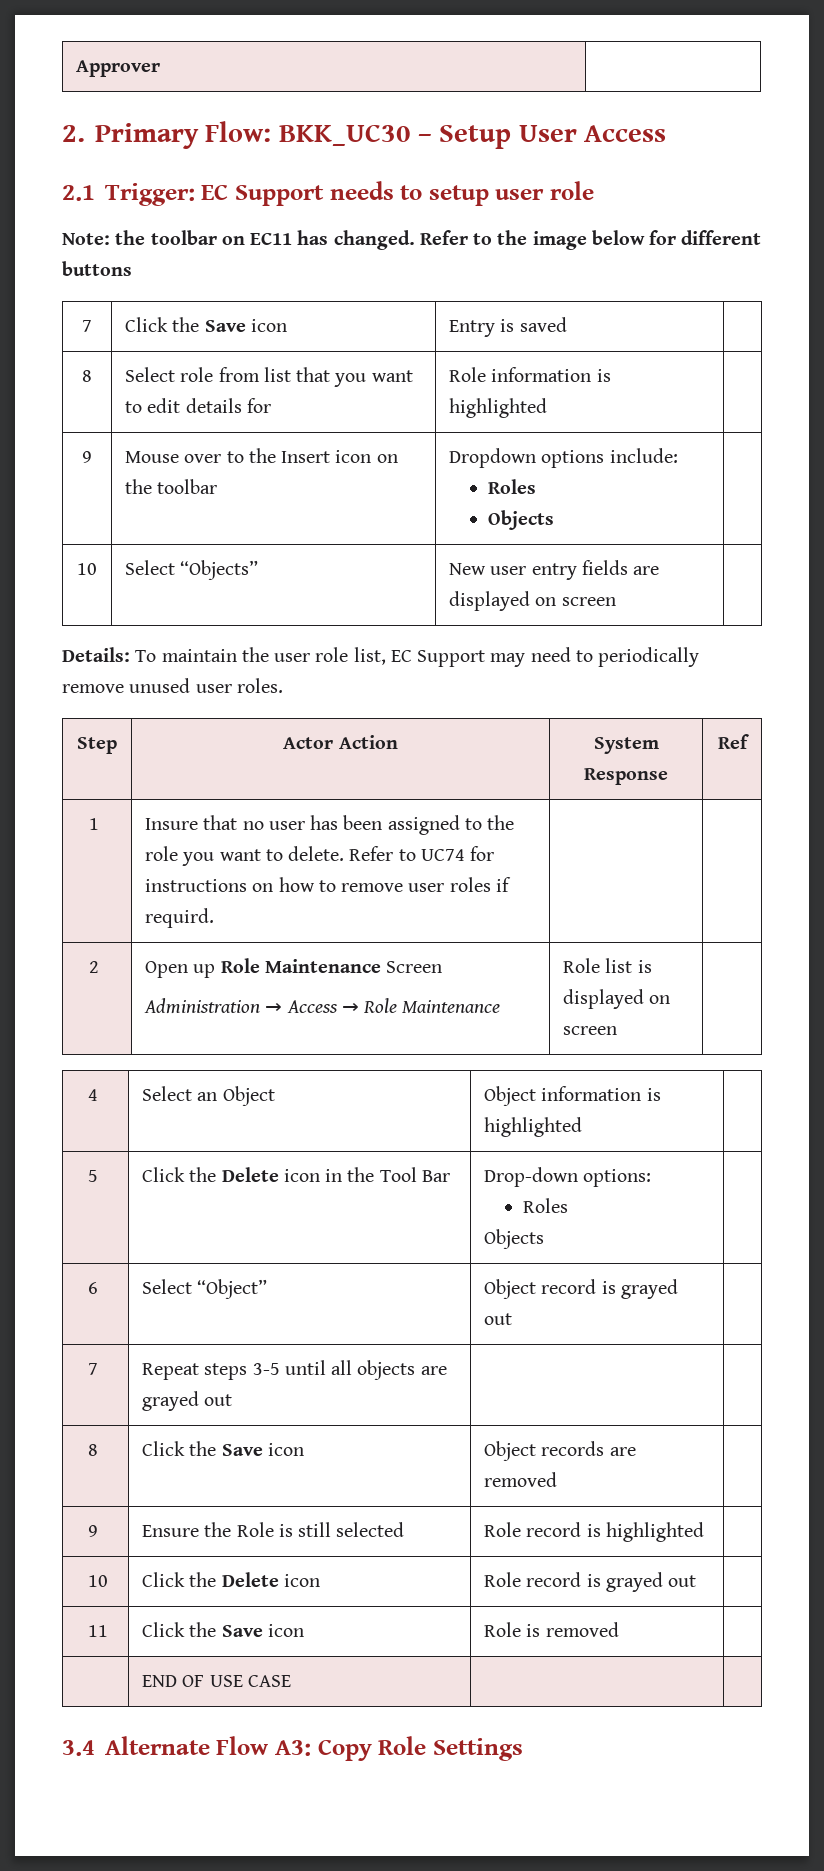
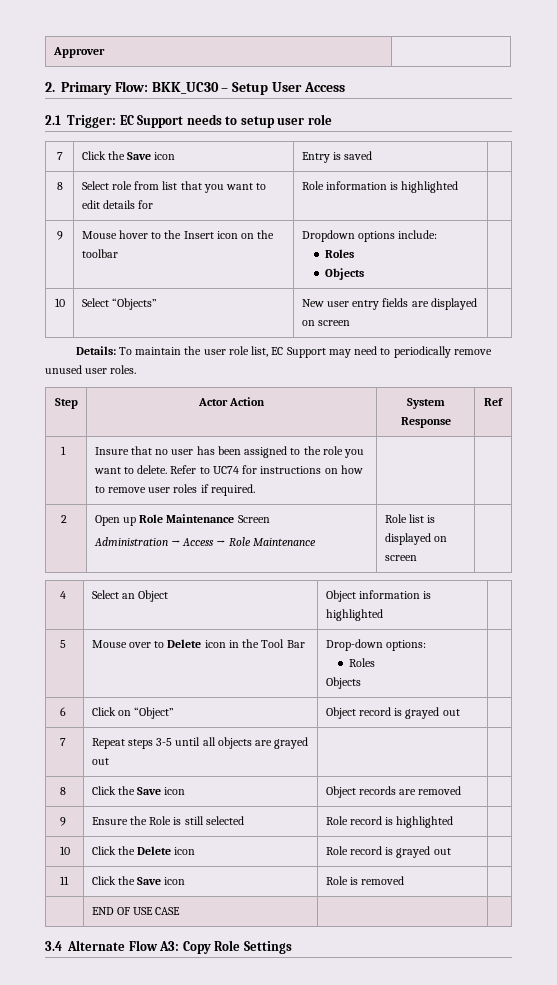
[62,230,762,250] [62,261,132,276] // Note: the toolbar on EC11 has changed. Refer to the image below for different buttons -> (332, 119) none
[184,454,222,463] over -> [119,230,149,239] hover
[145,908,215,928] requird. -> [210,484,255,496] required.
[142,1167,217,1182] Click the -> [91,640,165,648] Mouse over to
[142,1279,193,1294] Select -> [91,707,132,716] Click on

